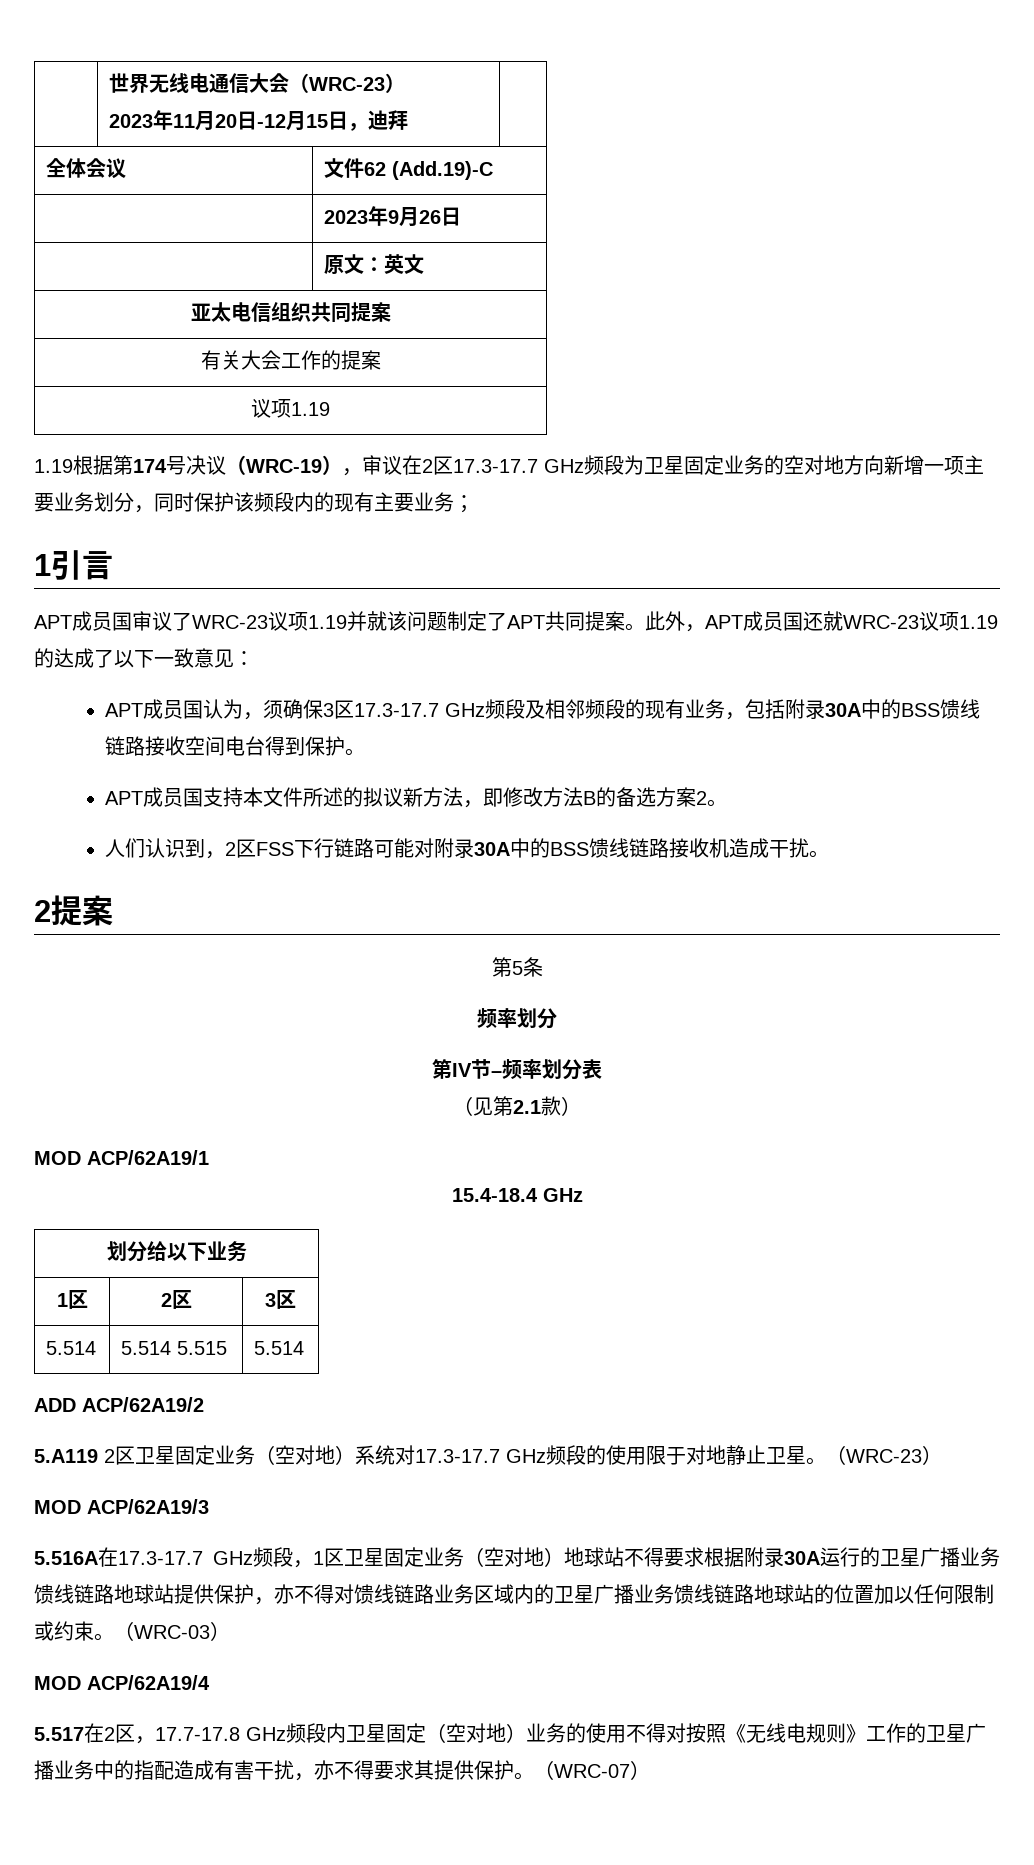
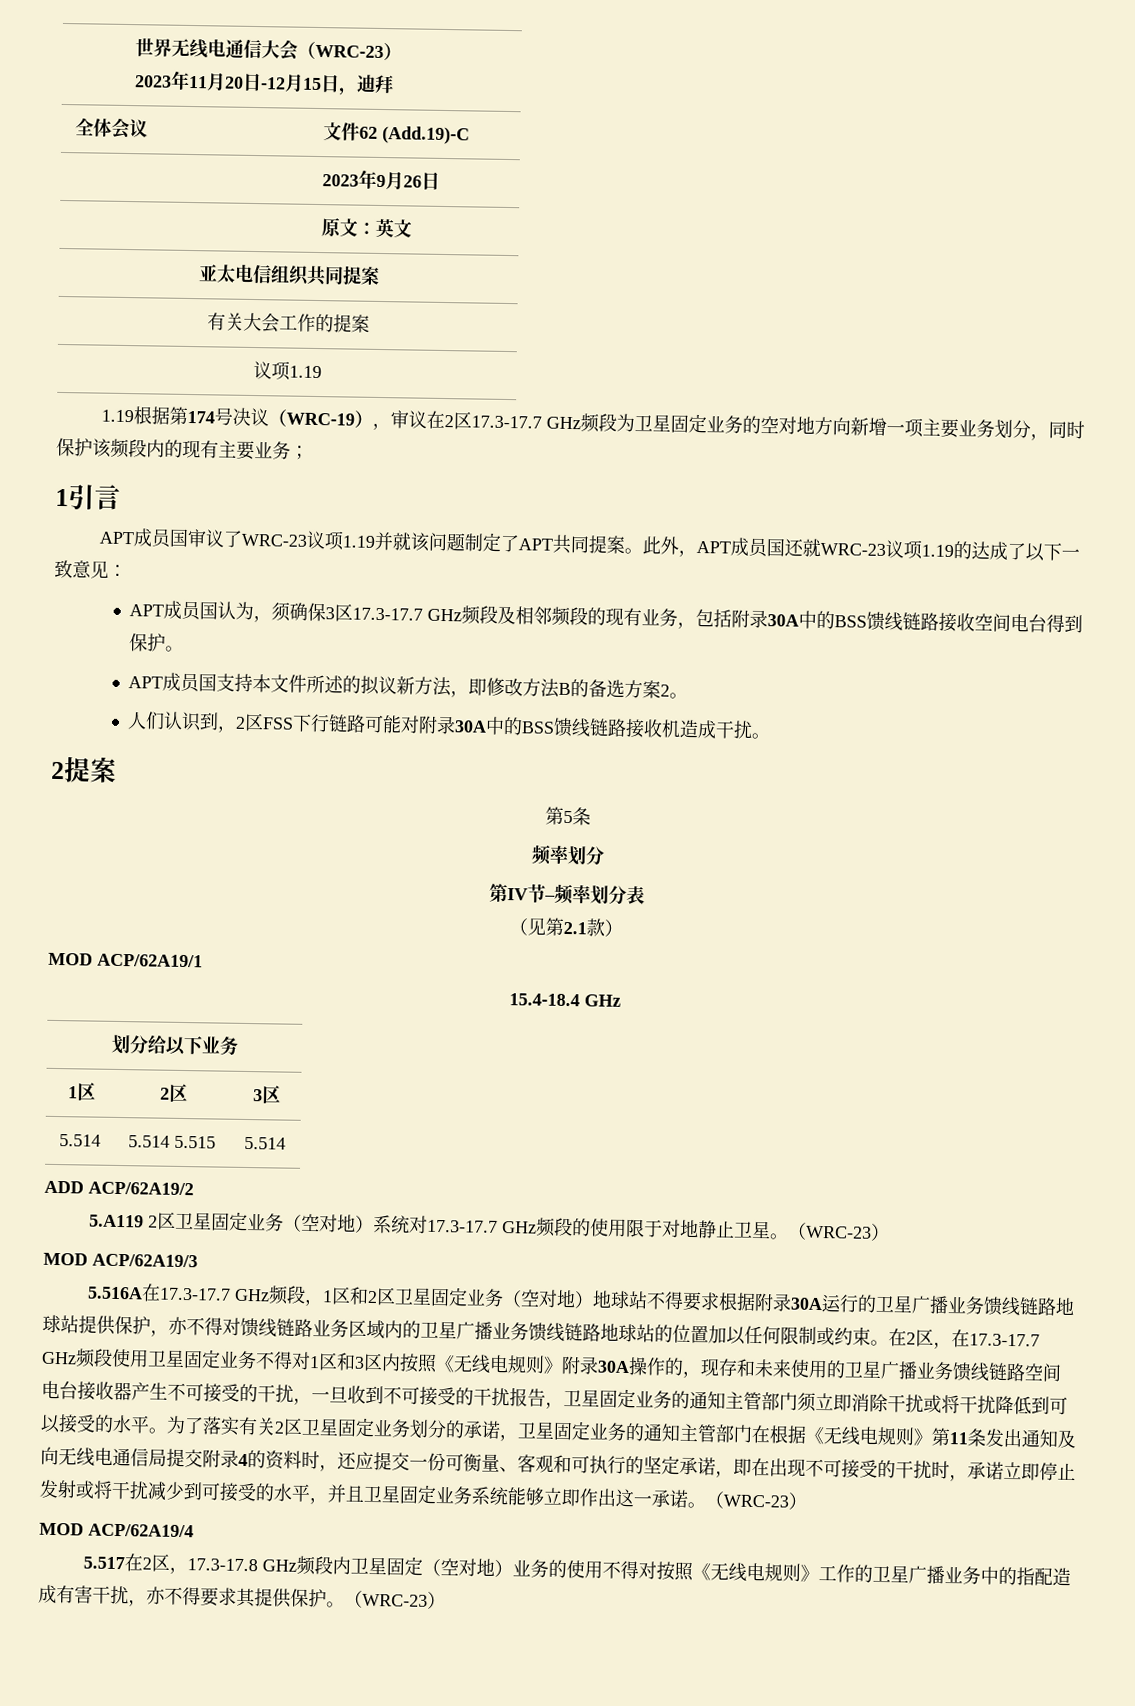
(344, 1557) none -> [349,1286,397,1306] 和2区
[114,1621,210,1641] （WRC-03 -> [888,1328,1040,1350] [41,1348,1062,1382] [41,1380,1068,1415] [40,1414,1076,1449] [40,1446,1076,1482] [39,1479,789,1509] 在2区，在17.3-17.7 GHz频段使用卫星固定业务不得对1区和3区内按照《无线电规则》附录30A操作的，现存和未来使用的卫星广播业务馈线链路空间电台接收器产生不可接受的干扰，一旦收到不可接受的干扰报告，卫星固定业务的通知主管部门须立即消除干扰或将干扰降低到可以接受的水平。为了落实有关2区卫星固定业务划分的承诺，卫星固定业务的通知主管部门在根据《无线电规则》第11条发出通知及向无线电通信局提交附录4的资料时，还应提交一份可衡量、客观和可执行的坚定承诺，即在出现不可接受的干扰时，承诺立即停止发射或将干扰减少到可接受的水平，并且卫星固定业务系统能够立即作出这一承诺。（WRC-23
[155,1727,240,1741] 17.7-17.8 -> [187,1558,259,1572] 17.3-17.8
[554,1764,630,1778] WRC-07 -> [362,1593,428,1607] WRC-23

